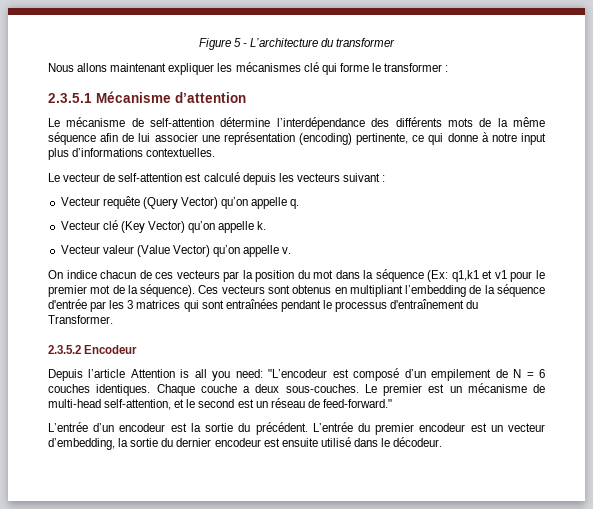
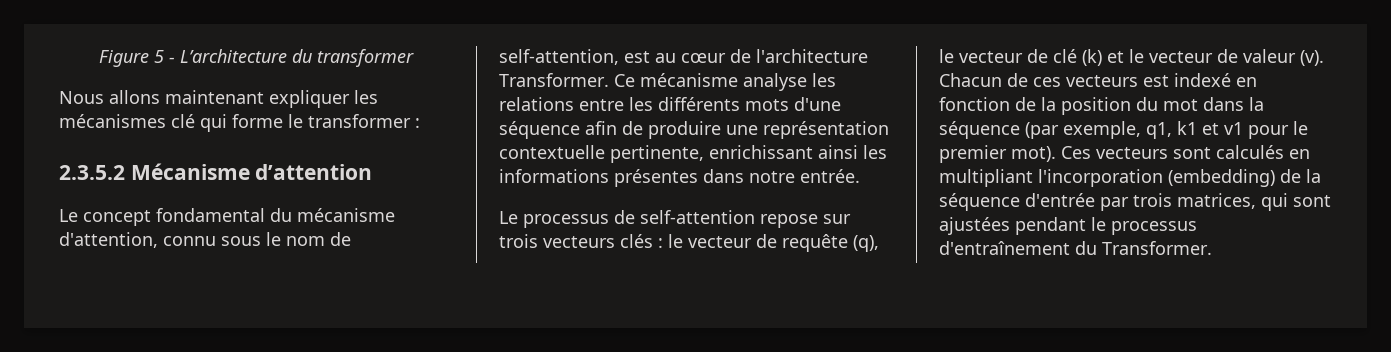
[48,93,92,103] 2.3.5.1 -> [59,165,125,180] 2.3.5.2
[66,117,545,130] [48,132,547,145] [48,148,216,160] [48,172,386,185] [60,196,300,209] [60,220,267,233] [60,245,292,257] [48,270,240,282] mécanisme de self-attention détermine l’interdépendance des différents mots de la même séquence afin de lui associer une représentation (encoding) pertinente, ce qui donne à notre input plus d’informations contextuelles. // Le vecteur de self-attention est calculé depuis les vecteurs suivant : // Vecteur requête (Query Vector) qu’on appelle q. // Vecteur clé (Key Vector) qu’on appelle k. // Vecteur valeur (Value Vector) qu’on appelle v. // On indice chacun de ces vecteurs par -> [83,208,395,226] [59,232,351,248] [499,49,868,65] [499,73,836,91] [499,97,841,111] [499,121,889,139] [499,145,887,163] [499,169,860,187] [499,210,851,228] [499,234,879,252] [939,49,1324,66] [939,73,1257,87] [939,97,1036,111] concept fondamental du mécanisme d'attention, connu sous le nom de self-attention, est au cœur de l'architecture Transformer. Ce mécanisme analyse les relations entre les différents mots d'une séquence afin de produire une représentation contextuelle pertinente, enrichissant ainsi les informations présentes dans notre entrée. // Le processus de self-attention repose sur trois vecteurs clés : le vecteur de requête (q), le vecteur de clé (k) et le vecteur de valeur (v). Chacun de ces vecteurs est indexé en fonction de
[427,270,479,282] (Ex: q1,k1 -> [1025,121,1197,139] (par exemple, q1, k1
[90,284,196,297] mot de la séquence). -> [1011,146,1056,162] mot).
[292,285,332,294] obtenus -> [1216,145,1284,159] calculés
[405,285,467,297] l’embedding -> [1038,169,1275,187] l'incorporation (embedding)
[109,300,181,309] les 3 matrices -> [1133,193,1256,209] trois matrices,
[225,299,278,309] entraînées -> [939,217,1010,235] ajustées
[48,345,138,354] [48,368,545,381] [48,383,545,396] [48,398,392,410] [48,422,545,435] [48,437,443,450] // 2.3.5.2 Encodeur // Depuis l’article Attention is all you need: "L’encodeur est composé d’un empilement de N = 6 couches identiques. Chaque couche a deux sous-couches. Le premier est un mécanisme de multi-head self-attention, et le second est un réseau de feed-forward." // L’entrée d’un encodeur est la sortie du précédent. L’entrée du premier encodeur est un vecteur d’embedding, la sortie du dernier encodeur est ensuite utilisé dans le décodeur. -> (1212, 248) none

